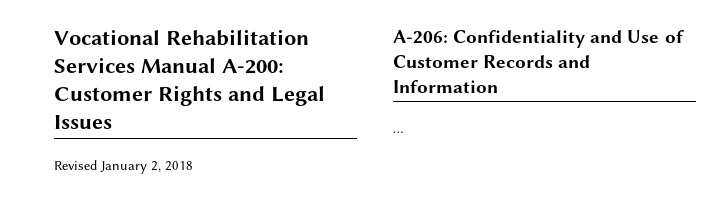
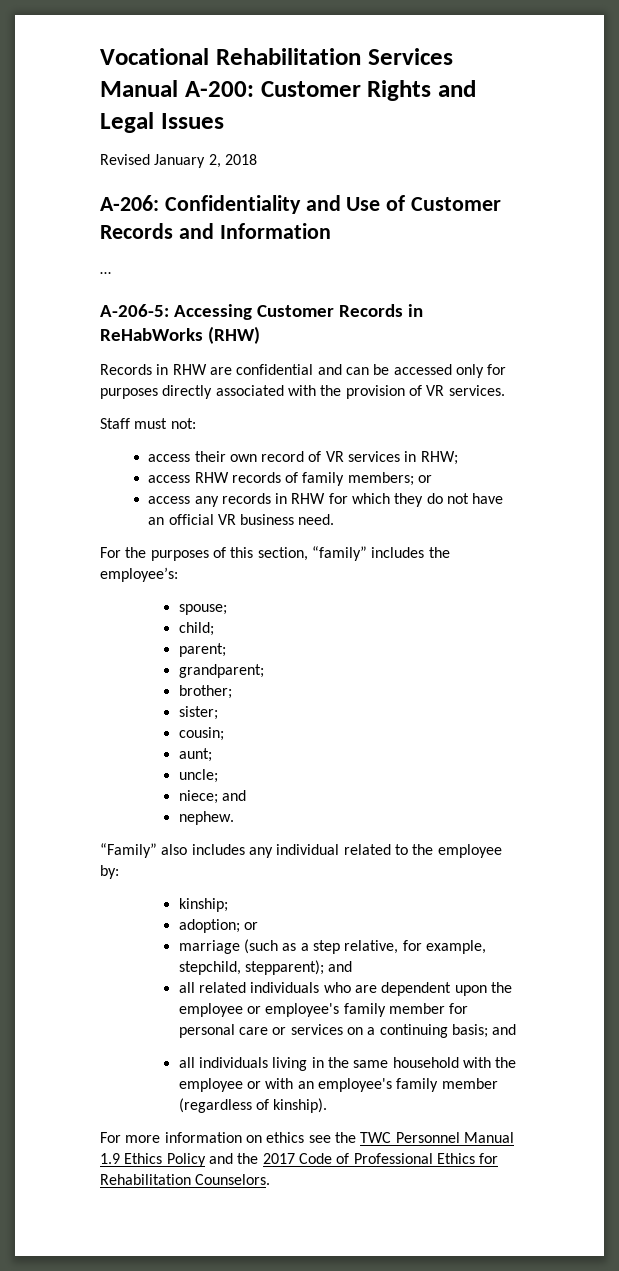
(403, 132) none -> [100,304,423,320] [100,326,260,344] [100,364,507,378] [100,385,505,399] [100,418,196,429] [148,451,458,465] [148,472,433,486] [148,493,504,507] [148,514,335,525] [100,546,450,561] [100,567,178,582] [178,604,227,615] [178,622,214,636] [178,643,226,657] [178,664,264,678] [178,685,232,699] [178,706,218,720] [178,727,224,741] [178,748,212,762] [178,769,218,783] [178,790,247,804] [178,811,234,825] [100,843,502,858] [100,865,119,879] [178,898,228,912] [178,919,259,933] [178,939,487,954] [178,960,353,975] [178,982,513,996] [178,1003,469,1017] [178,1024,517,1038] [178,1057,517,1071] [178,1078,498,1092] [178,1098,328,1113] [100,1132,514,1143] [100,1153,499,1167] [100,1174,271,1185] // A-206-5: Accessing Customer Records in ReHabWorks (RHW) // Records in RHW are confidential and can be accessed only for purposes directly associated with the provision of VR services. // Staff must not: // access their own record of VR services in RHW; // access RHW records of family members; or // access any records in RHW for which they do not have an official VR business need. // For the purposes of this section, “family” includes the employee’s: // spouse; // child; // parent; // grandparent; // brother; // sister; // cousin; // aunt; // uncle; // niece; and // nephew. // “Family” also includes any individual related to the employee by: // kinship; // adoption; or // marriage (such as a step relative, for example, stepchild, stepparent); and // all related individuals who are dependent upon the employee or employee's family member for personal care or services on a continuing basis; and // all individuals living in the same household with the employee or with an employee's family member (regardless of kinship). // For more information on ethics see the TWC Personnel Manual 1.9 Ethics Policy and the 2017 Code of Professional Ethics for Rehabilitation Counselors.

